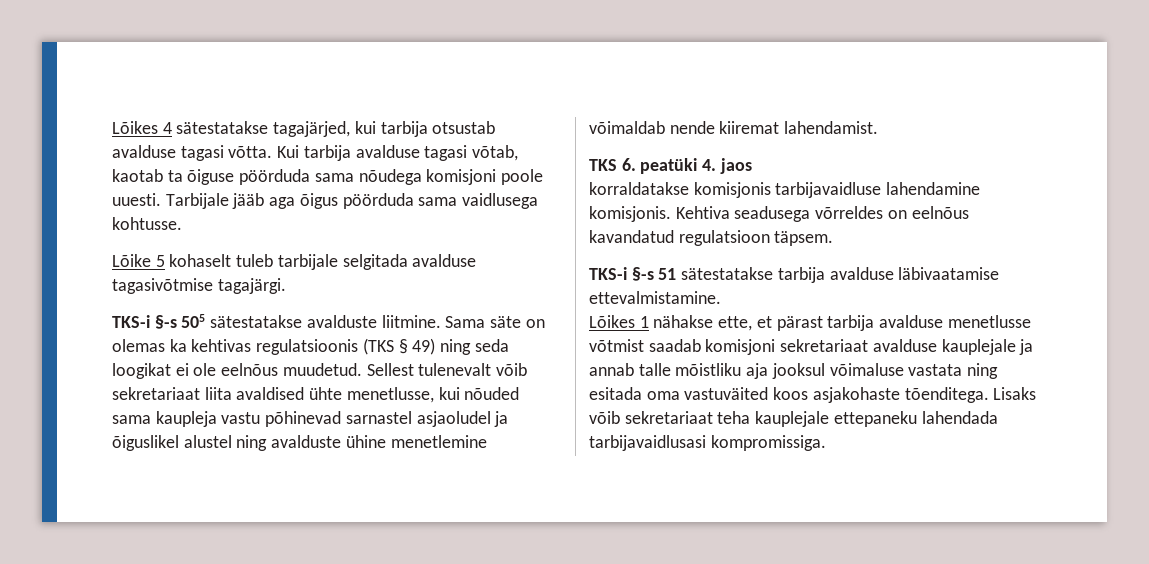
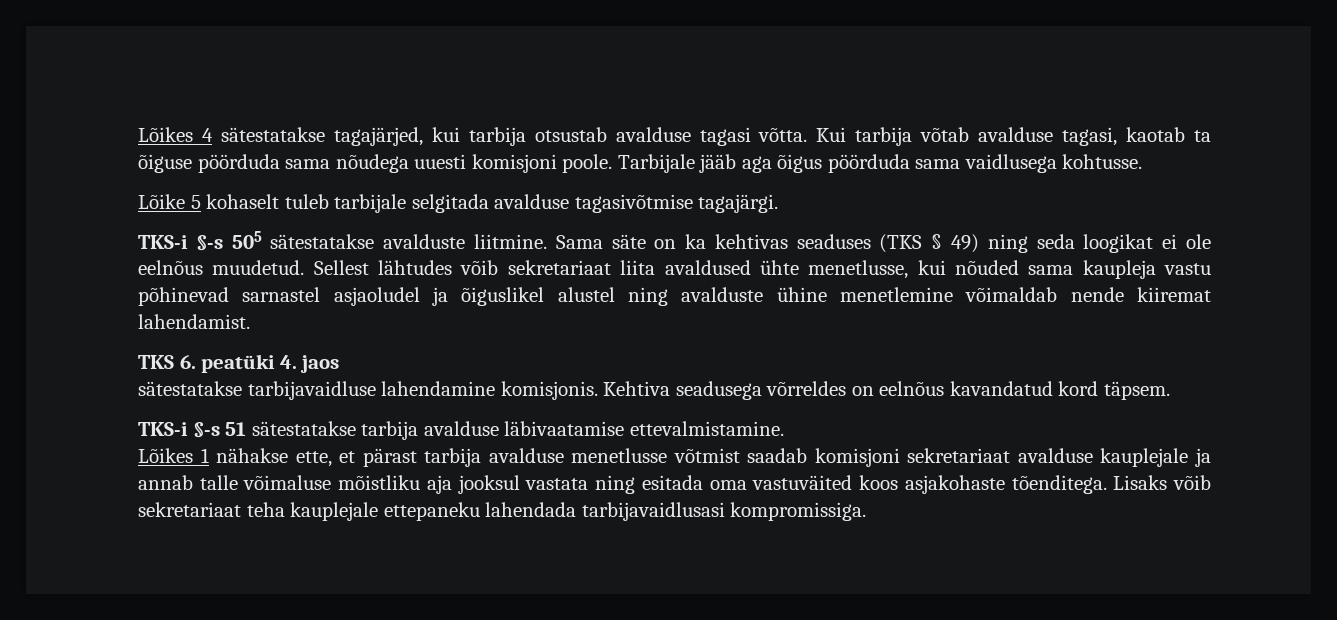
[355,145,519,161] avalduse tagasi võtab, -> [920,127,1118,146] võtab avalduse tagasi,
[426,169,544,185] [112,193,161,206] komisjoni poole uuesti. -> [414,154,613,173] uuesti komisjoni poole.
[112,339,165,352] olemas -> (677, 244) none
[256,339,359,355] regulatsioonis -> [796,234,871,249] seaduses
[418,363,492,376] tulenevalt -> [378,260,453,275] lähtudes
[236,387,305,400] avaldised -> [664,260,751,275] avaldused
[589,182,771,198] korraldatakse komisjonis -> [138,381,242,396] sätestatakse
[678,230,770,246] regulatsioon -> [1058,381,1099,396] kord
(671, 369) none -> [243,475,332,490] võimaluse
[829,363,904,376] võimaluse -> (520, 484) none

